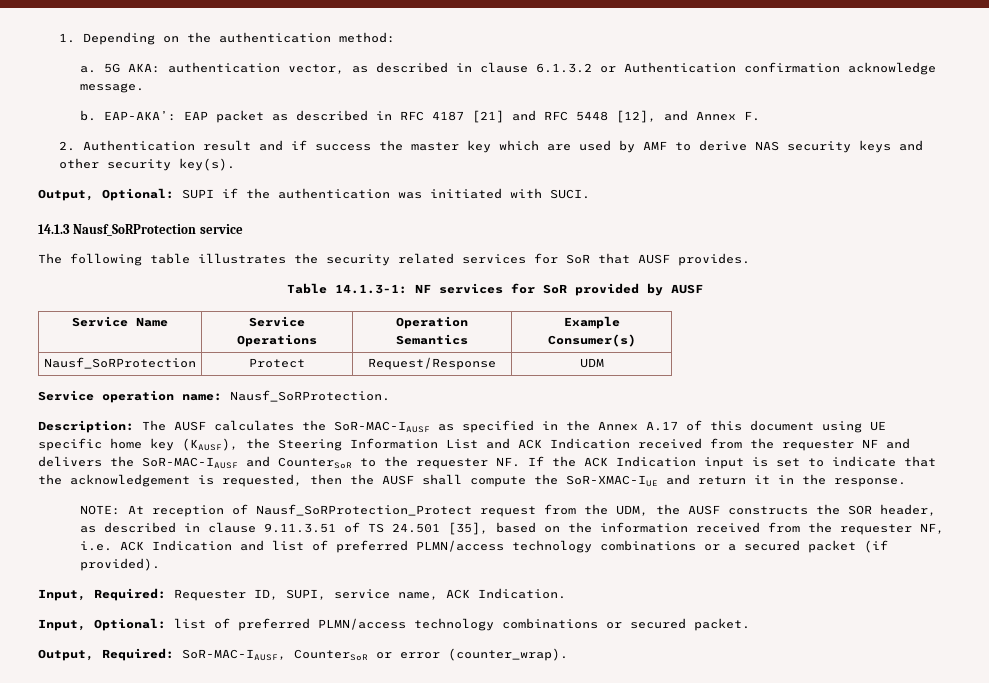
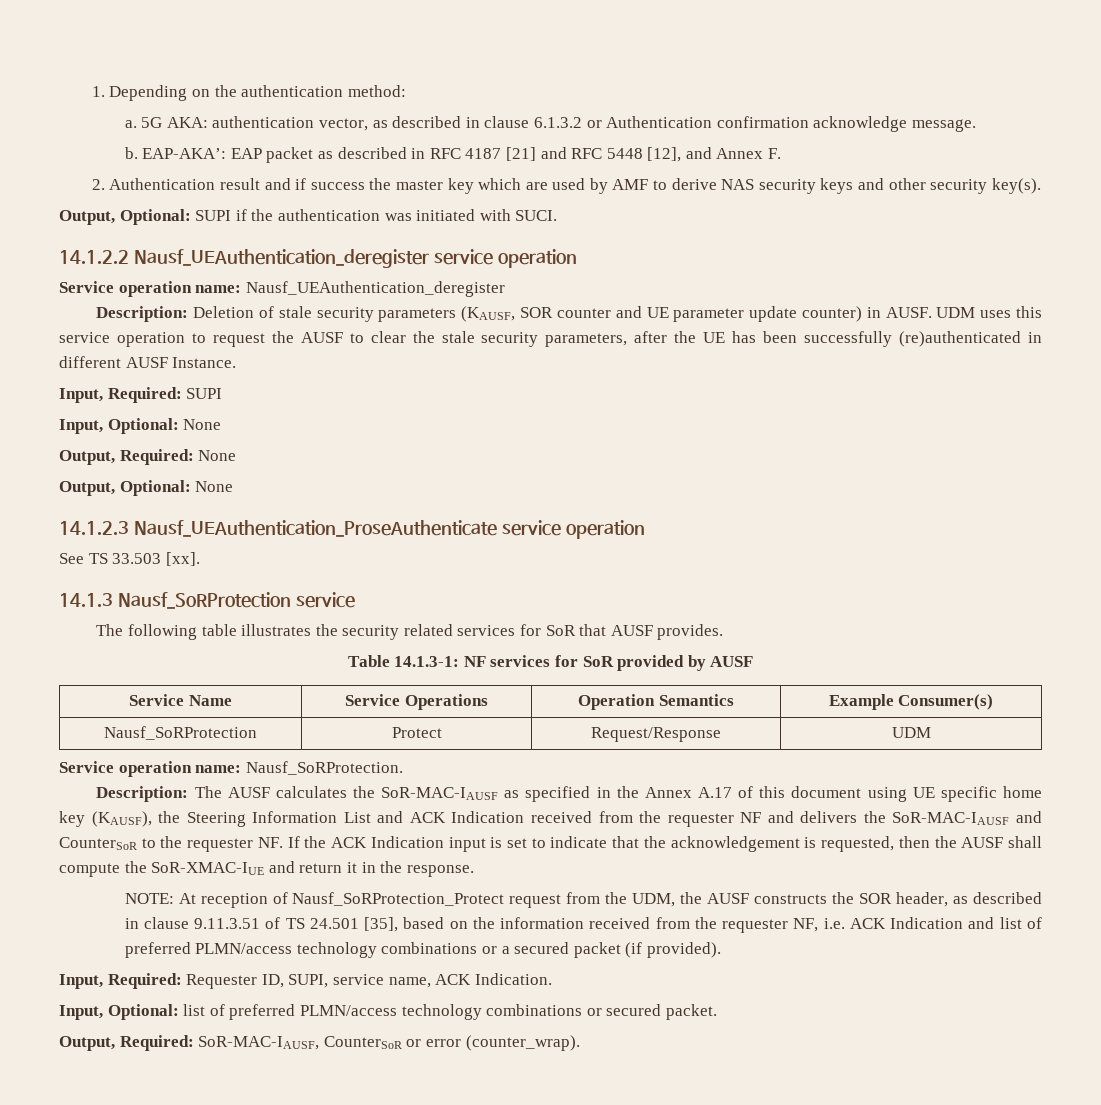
(590, 194) none -> [59,249,577,268] [59,281,505,297] [96,306,1043,322] [59,331,1042,347] [59,356,237,368] [59,387,223,403] [59,418,222,434] [59,449,237,465] [59,480,234,496] [59,520,645,539] [59,552,200,566] // 14.1.2.2 Nausf_UEAuthentication_deregister service operation // Service operation name: Nausf_UEAuthentication_deregister // Description: Deletion of stale security parameters (KAUSF, SOR counter and UE parameter update counter) in AUSF. UDM uses this service operation to request the AUSF to clear the stale security parameters, after the UE has been successfully (re)authenticated in different AUSF Instance. // Input, Required: SUPI // Input, Optional: None // Output, Required: None // Output, Optional: None // 14.1.2.3 Nausf_UEAuthentication_ProseAuthenticate service operation // See TS 33.503 [xx].

